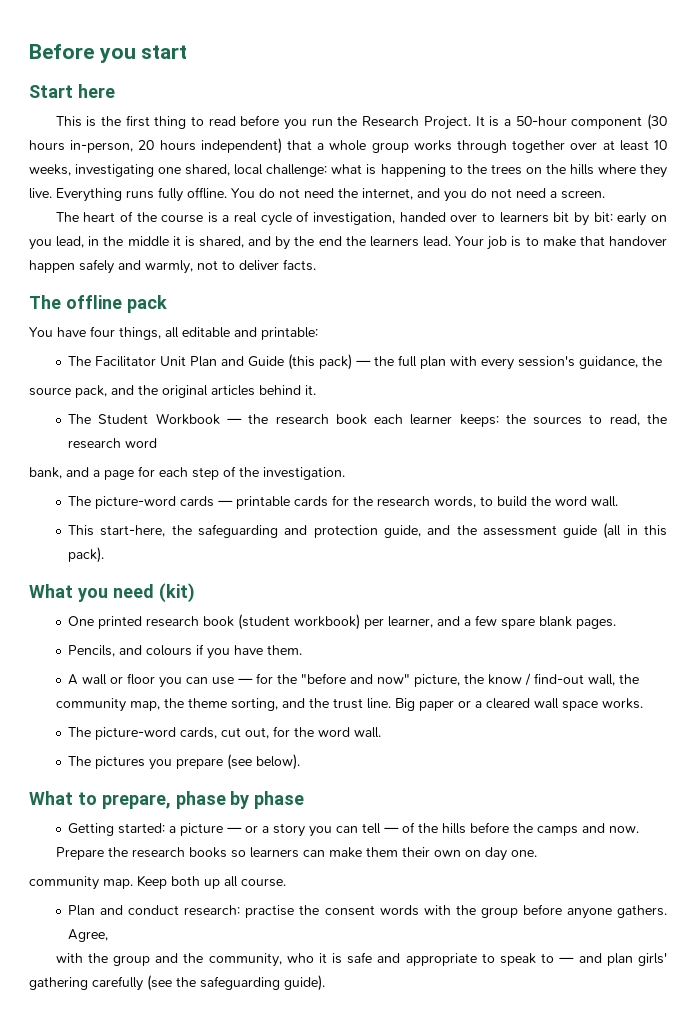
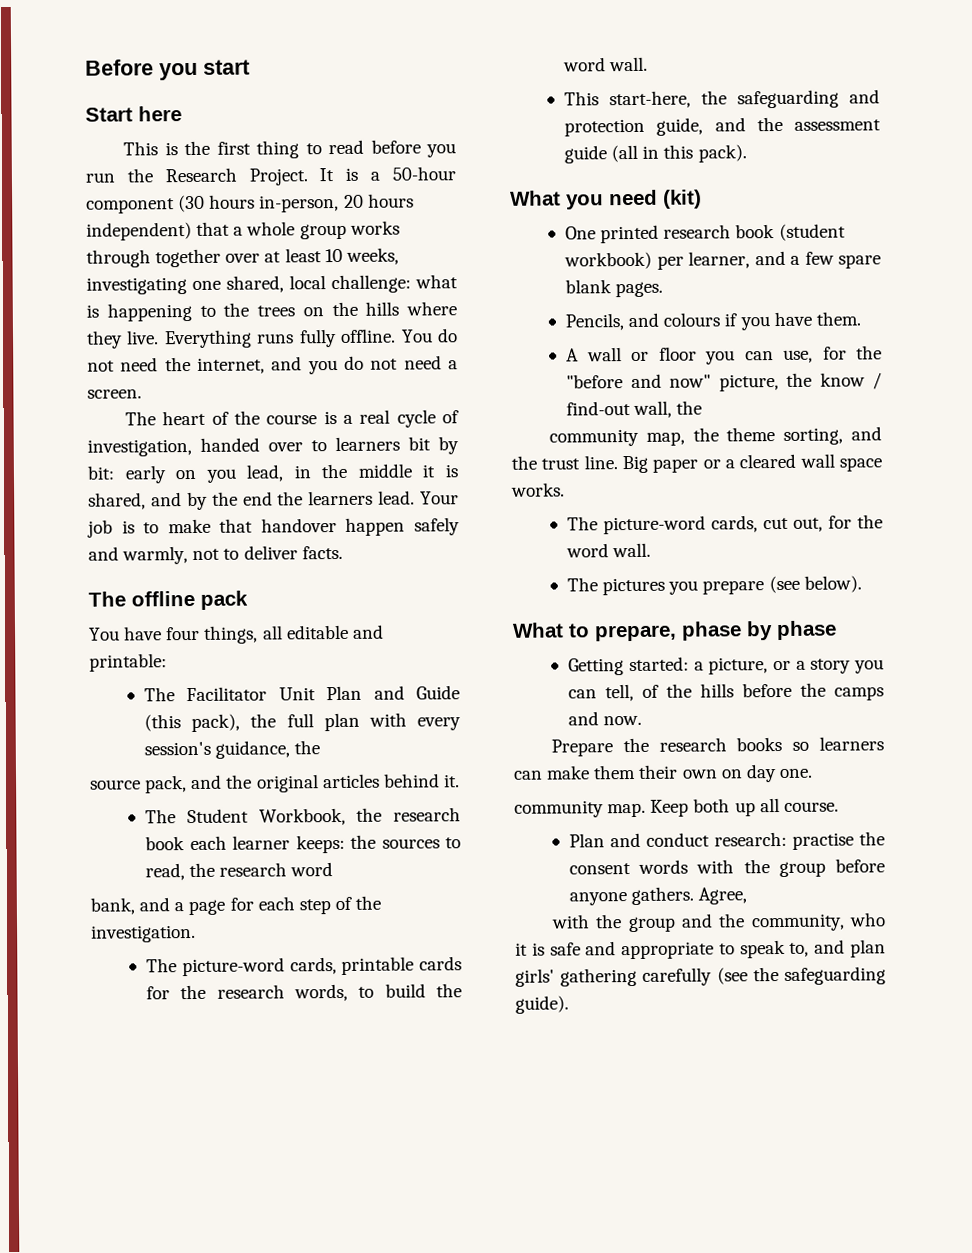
[319,354,372,370] pack) — -> [191,713,241,733] pack),
[155,413,242,425] Workbook — -> [258,807,346,826] Workbook,
[180,496,234,507] cards — -> [289,957,337,975] cards,
[212,677,254,685] use — -> [783,349,814,363] use,
[180,823,243,836] picture — -> [708,657,769,675] picture,
[362,823,400,834] tell — -> [605,683,635,702] tell,
[541,953,575,963] to — -> [789,942,810,957] to,

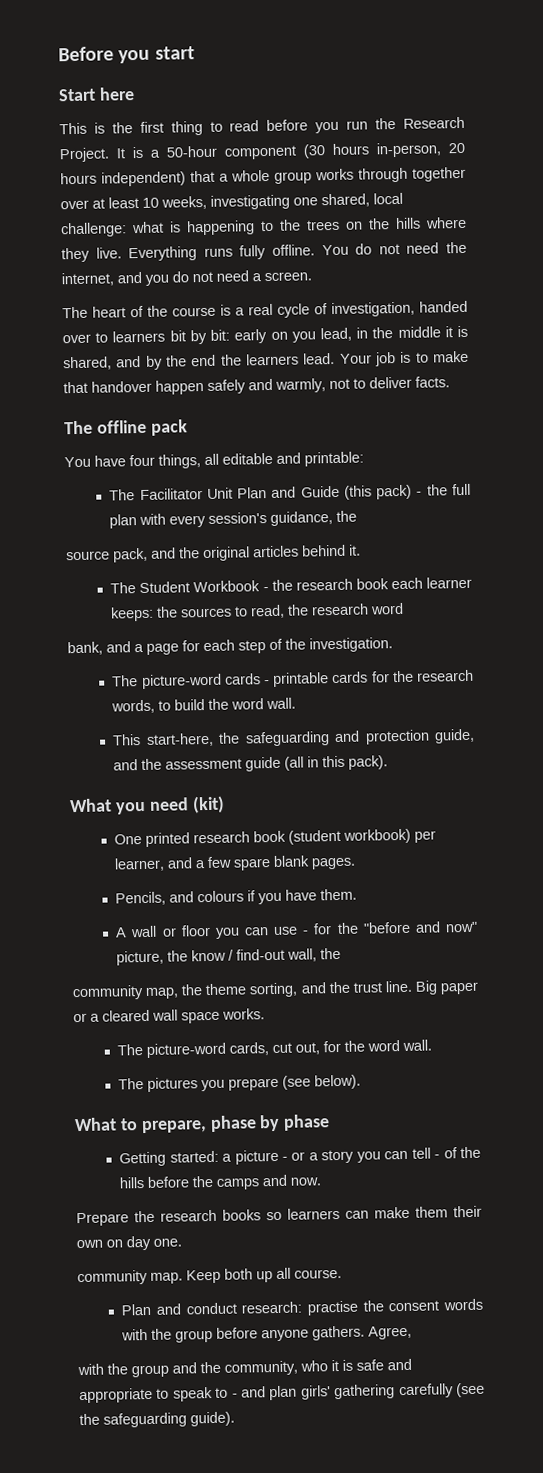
[191,713,241,733] pack), -> [376,484,423,500] pack) -
[258,807,346,826] Workbook, -> [193,580,269,593] Workbook -
[289,957,337,975] cards, -> [224,673,270,685] cards -
[783,349,814,363] use, -> [273,926,310,935] use -
[708,657,769,675] picture, -> [234,1149,289,1165] picture -
[605,683,635,702] tell, -> [411,1147,441,1159] tell -
[789,942,810,957] to, -> [215,1387,238,1398] to -

